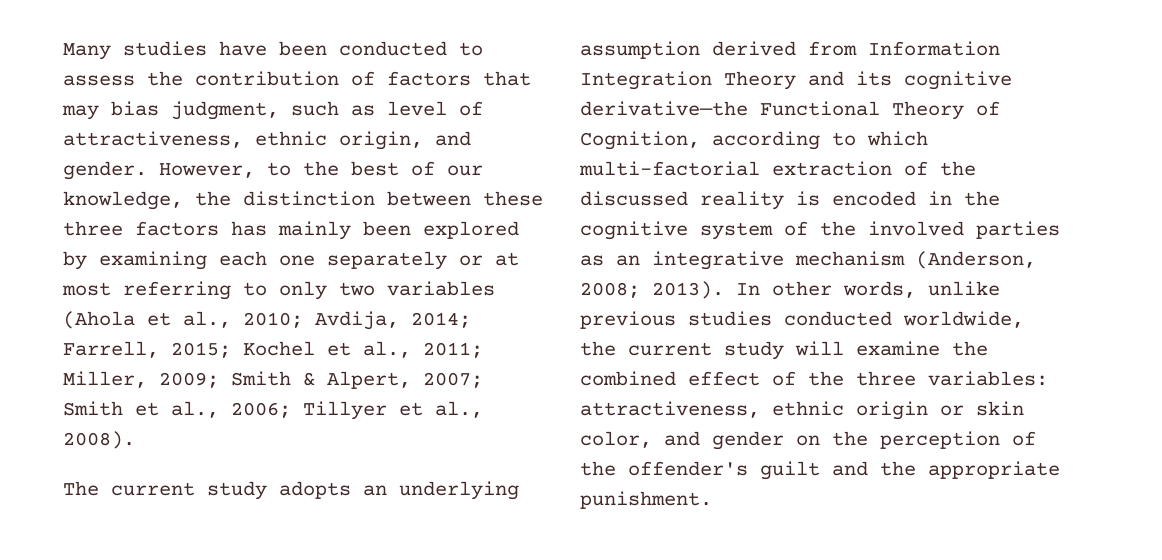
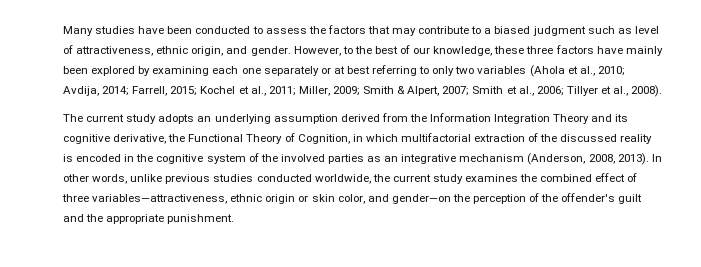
[195,71,375,86] contribution of -> (326, 30) none
[111,101,279,120] bias judgment, -> [418,26,586,36] contribute to a biased judgment
[195,191,471,206] the distinction between -> (493, 51) none
[231,221,267,236] has -> [596,46,623,54] have
[62,282,111,296] most -> [346,66,370,74] best
(857, 48) none -> [409,114,427,122] the
[580,101,748,116] derivative—the -> [113,134,186,144] derivative, the
[712,131,928,150] [579,161,760,176] according to which multi-factorial -> [352,133,471,142] in which multifactorial
[580,282,640,298] 2008; -> [588,154,615,164] 2008,
[795,341,940,356] will examine -> [465,174,519,182] examines
[808,371,1048,386] [580,401,760,418] the three variables: attractiveness, -> [62,194,228,204] three variables—attractiveness,
[712,431,820,450] gender on -> [391,194,451,204] gender—on

